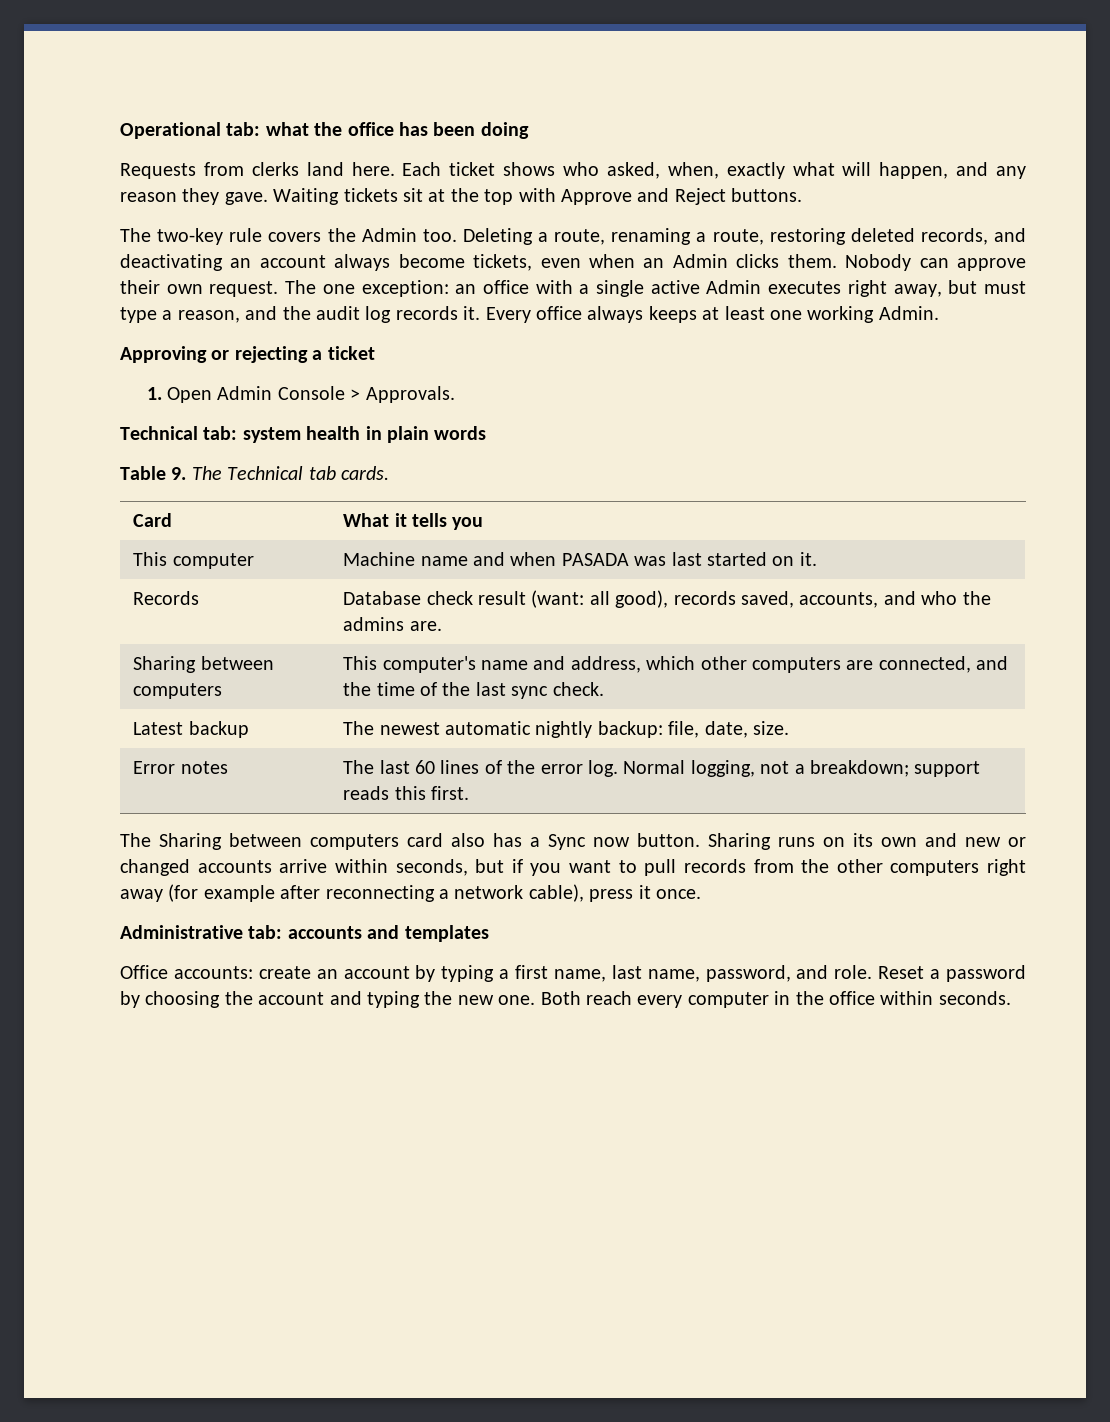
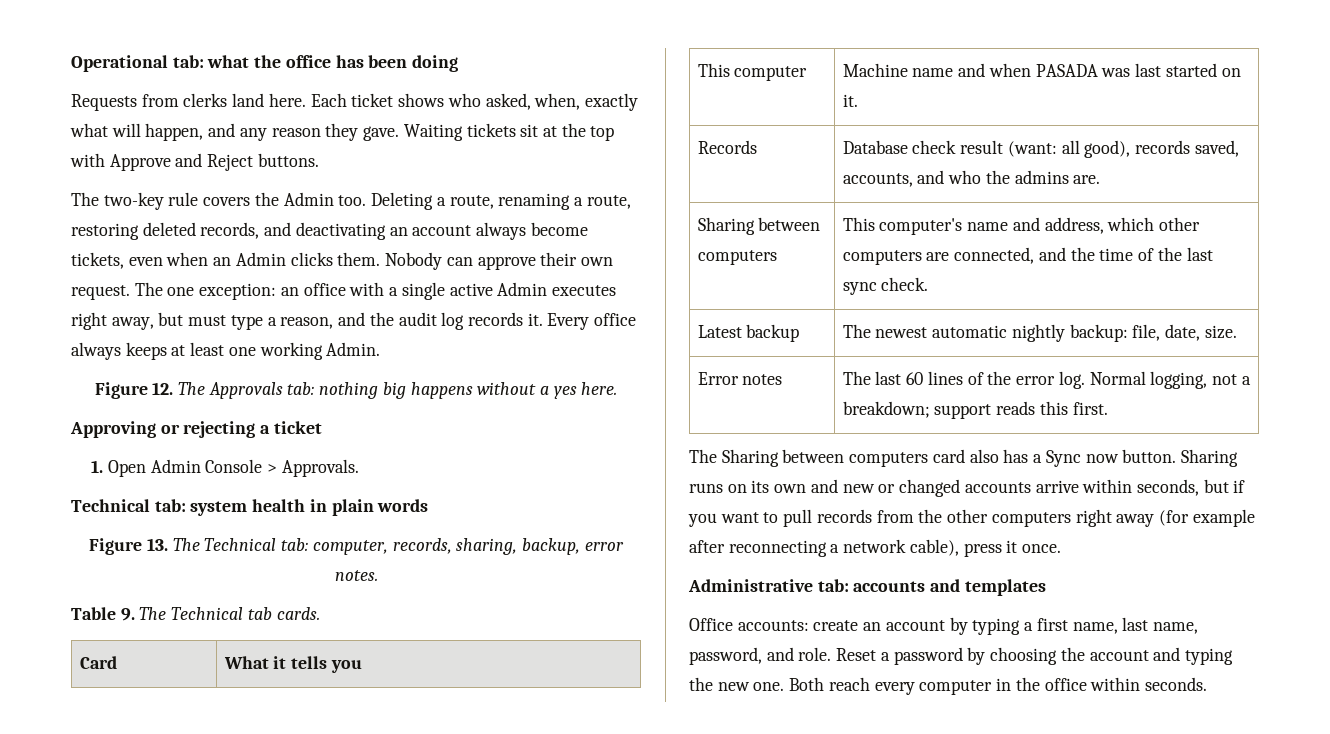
(939, 313) none -> [94,382,618,399] // Figure 12. The Approvals tab: nothing big happens without a yes here.
(487, 433) none -> [89,538,624,555] [334,570,378,581] // Figure 13. The Technical tab: computer, records, sharing, backup, error notes.

